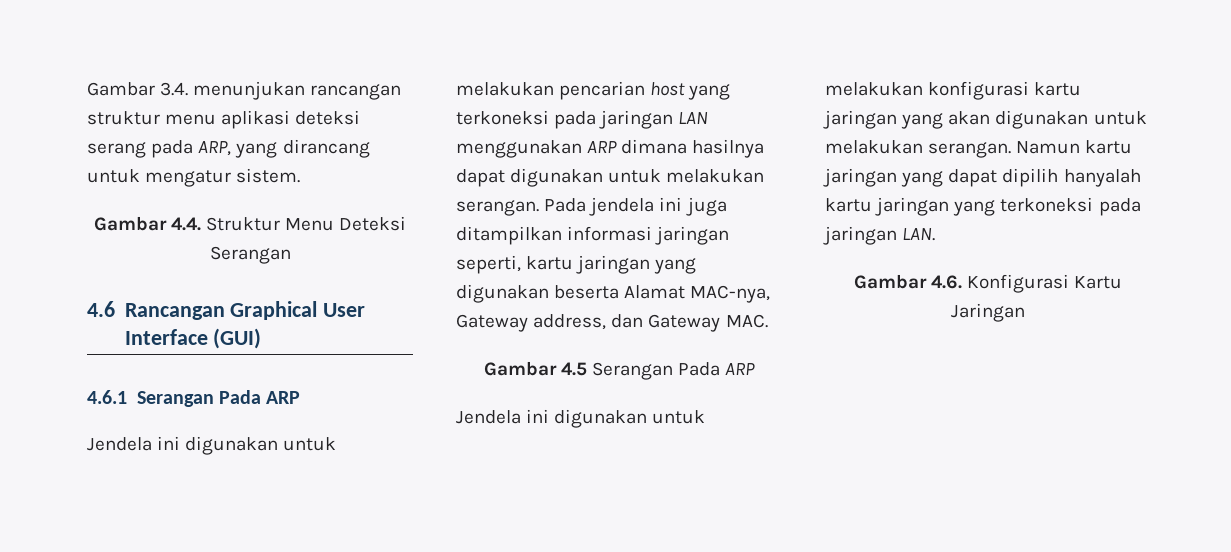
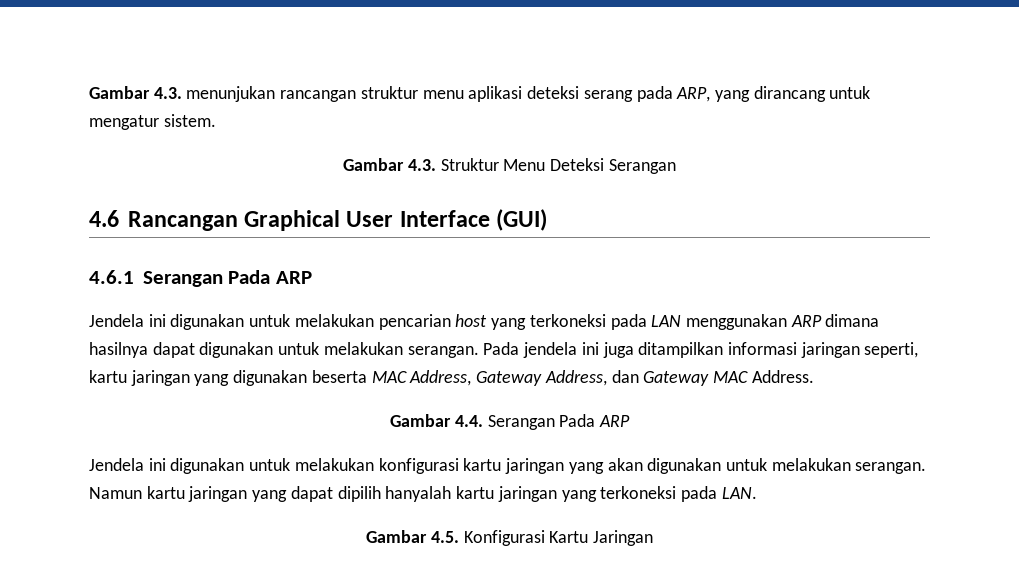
[87,82,189,96] Gambar 3.4. -> [89,86,182,99] Gambar 4.3.
[170,217,201,231] 4.4. -> [407,159,436,171] 4.3.
[599,110,674,129] jaringan -> (647, 322) none
[624,285,771,303] [456,314,768,332] [483,361,587,376] Alamat MAC-nya, Gateway address, dan Gateway MAC. // Gambar 4.5 -> [371,370,814,386] [390,414,483,427] MAC Address, Gateway Address, dan Gateway MAC Address. // Gambar 4.4.
[823,226,897,245] jaringan -> (717, 494) none
[930,275,962,289] 4.6. -> [430,531,459,543] 4.5.

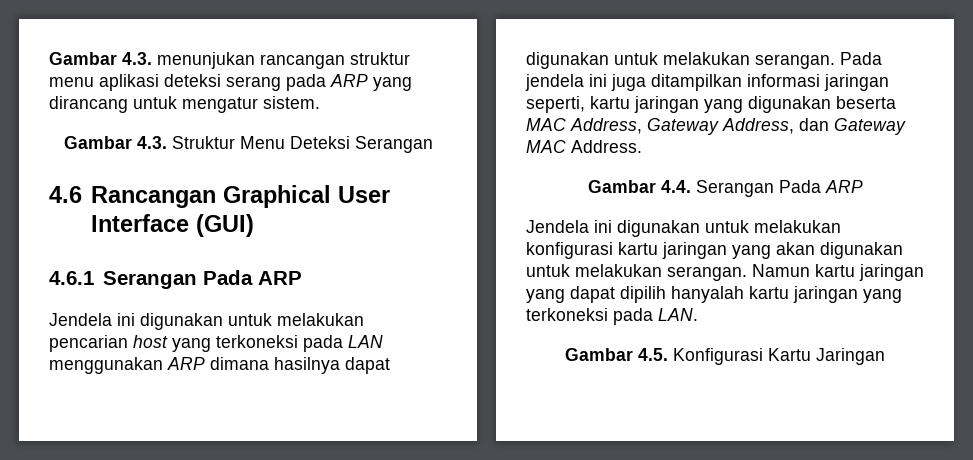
[676,87,711,102] ARP, -> [330,74,368,87] ARP

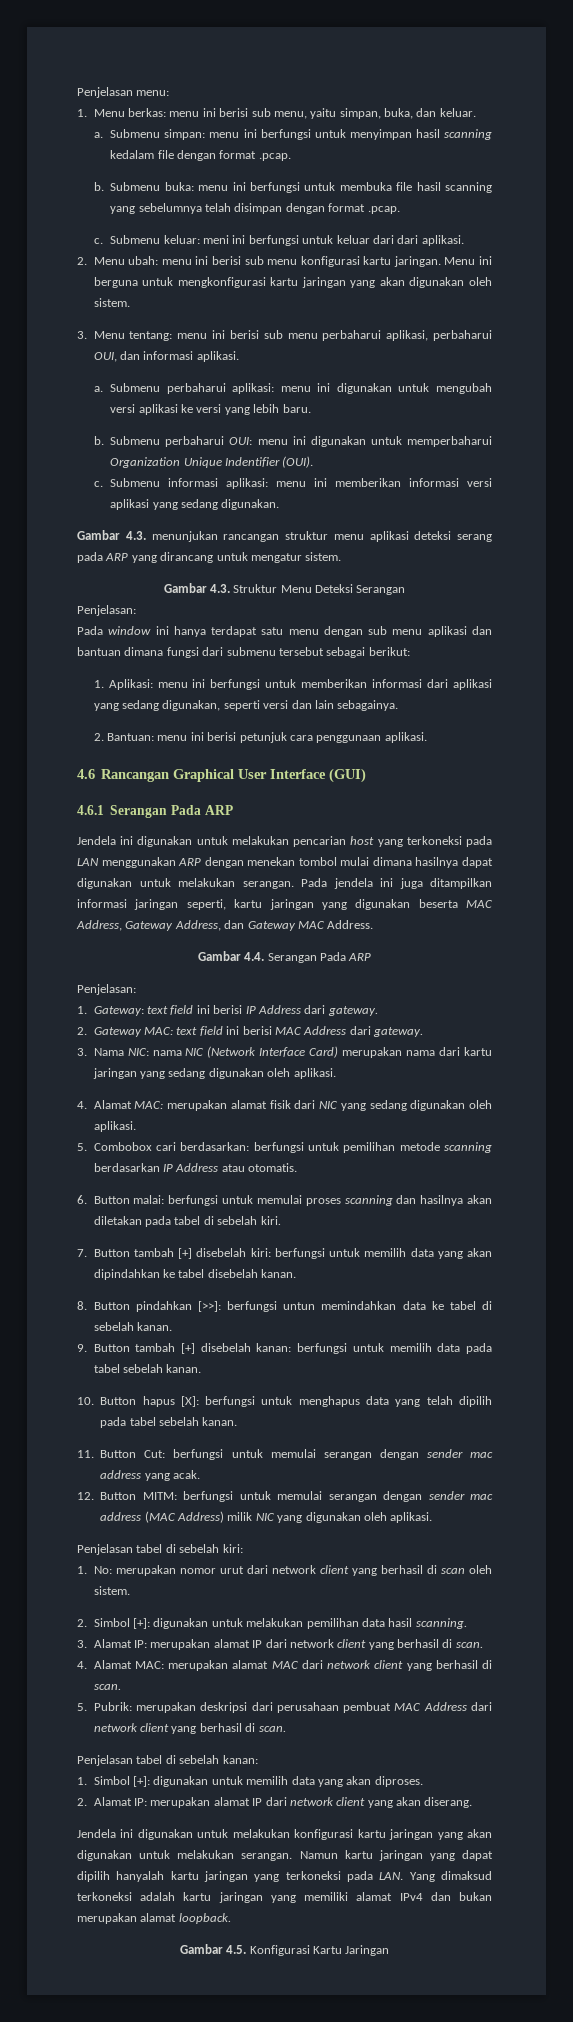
(49, 58) none -> [77,87,170,98] [77,108,476,119] [93,129,492,140] [110,150,291,161] [93,182,492,193] [110,203,400,214] [93,235,464,246] [77,256,492,267] [93,277,492,288] [93,298,130,307] [77,330,492,341] [93,351,239,362] [93,383,492,394] [110,404,311,415] [93,436,492,447] [110,456,314,468] [93,478,492,489] [110,499,280,510] Penjelasan menu: // 1. Menu berkas: menu ini berisi sub menu, yaitu simpan, buka, dan keluar. // a. Submenu simpan: menu ini berfungsi untuk menyimpan hasil scanning kedalam file dengan format .pcap. // b. Submenu buka: menu ini berfungsi untuk membuka file hasil scanning yang sebelumnya telah disimpan dengan format .pcap. // c. Submenu keluar: meni ini berfungsi untuk keluar dari dari aplikasi. // 2. Menu ubah: menu ini berisi sub menu konfigurasi kartu jaringan. Menu ini berguna untuk mengkonfigurasi kartu jaringan yang akan digunakan oleh sistem. // 3. Menu tentang: menu ini berisi sub menu perbaharui aplikasi, perbaharui OUI, dan informasi aplikasi. // a. Submenu perbaharui aplikasi: menu ini digunakan untuk mengubah versi aplikasi ke versi yang lebih baru. // b. Submenu perbaharui OUI: menu ini digunakan untuk memperbaharui Organization Unique Indentifier (OUI). // c. Submenu informasi aplikasi: menu ini memberikan informasi versi aplikasi yang sedang digunakan. //
(433, 144) none -> [77,605,136,616] [77,626,492,637] [77,647,410,658] [93,679,492,690] [93,700,399,711] [93,732,427,743] // Penjelasan: // Pada window ini hanya terdapat satu menu dengan sub menu aplikasi dan bantuan dimana fungsi dari submenu tersebut sebagai berikut: // 1. Aplikasi: menu ini berfungsi untuk memberikan informasi dari aplikasi yang sedang digunakan, seperti versi dan lain sebagainya. // 2. Bantuan: menu ini berisi petunjuk cara penggunaan aplikasi.
(205, 363) none -> [204,857,370,868] dengan menekan tombol mulai
(863, 186) none -> [77,984,136,995] [77,1005,378,1016] [77,1026,424,1037] [77,1046,492,1058] [92,1068,336,1079] [77,1100,492,1111] [93,1121,136,1132] [77,1142,492,1153] [93,1163,298,1172] [77,1195,492,1206] [93,1216,281,1227] [77,1248,492,1259] [93,1269,297,1280] [77,1301,493,1312] [93,1322,173,1331] [77,1343,492,1354] [93,1364,202,1373] [77,1396,492,1407] [100,1417,238,1428] [77,1449,493,1460] [100,1470,200,1481] [77,1491,493,1502] [100,1511,433,1523] [77,1544,243,1555] [77,1565,492,1576] [93,1586,130,1595] [77,1618,467,1629] [77,1639,483,1650] [77,1660,492,1671] [93,1684,121,1690] [77,1702,492,1713] [93,1723,286,1734] [77,1755,258,1766] [77,1776,423,1787] [77,1797,473,1808] // Penjelasan: // 1. Gateway: text field ini berisi IP Address dari gateway. // 2. Gateway MAC: text field ini berisi MAC Address dari gateway. // 3. Nama NIC: nama NIC (Network Interface Card) merupakan nama dari kartu jaringan yang sedang digunakan oleh aplikasi. // 4. Alamat MAC: merupakan alamat fisik dari NIC yang sedang digunakan oleh aplikasi. // 5. Combobox cari berdasarkan: berfungsi untuk pemilihan metode scanning berdasarkan IP Address atau otomatis. // 6. Button malai: berfungsi untuk memulai proses scanning dan hasilnya akan diletakan pada tabel di sebelah kiri. // 7. Button tambah [+] disebelah kiri: berfungsi untuk memilih data yang akan dipindahkan ke tabel disebelah kanan. // 8. Button pindahkan [>>]: berfungsi untun memindahkan data ke tabel di sebelah kanan. // 9. Button tambah [+] disebelah kanan: berfungsi untuk memilih data pada tabel sebelah kanan. // 10. Button hapus [X]: berfungsi untuk menghapus data yang telah dipilih pada tabel sebelah kanan. // 11. Button Cut: berfungsi untuk memulai serangan dengan sender mac address yang acak. // 12. Button MITM: berfungsi untuk memulai serangan dengan sender mac address (MAC Address) milik NIC yang digunakan oleh aplikasi. // Penjelasan tabel di sebelah kiri: // 1. No: merupakan nomor urut dari network client yang berhasil di scan oleh sistem. // 2. Simbol [+]: digunakan untuk melakukan pemilihan data hasil scanning. // 3. Alamat IP: merupakan alamat IP dari network client yang berhasil di scan. // 4. Alamat MAC: merupakan alamat MAC dari network client yang berhasil di scan. // 5. Pubrik: merupakan deskripsi dari perusahaan pembuat MAC Address dari network client yang berhasil di scan. // Penjelasan tabel di sebelah kanan: // 1. Simbol [+]: digunakan untuk memilih data yang akan diproses. // 2. Alamat IP: merupakan alamat IP dari network client yang akan diserang.
(698, 314) none -> [409,1871,492,1882] [77,1892,493,1903] [77,1913,231,1924] Yang dimaksud terkoneksi adalah kartu jaringan yang memiliki alamat IPv4 dan bukan merupakan alamat loopback.

